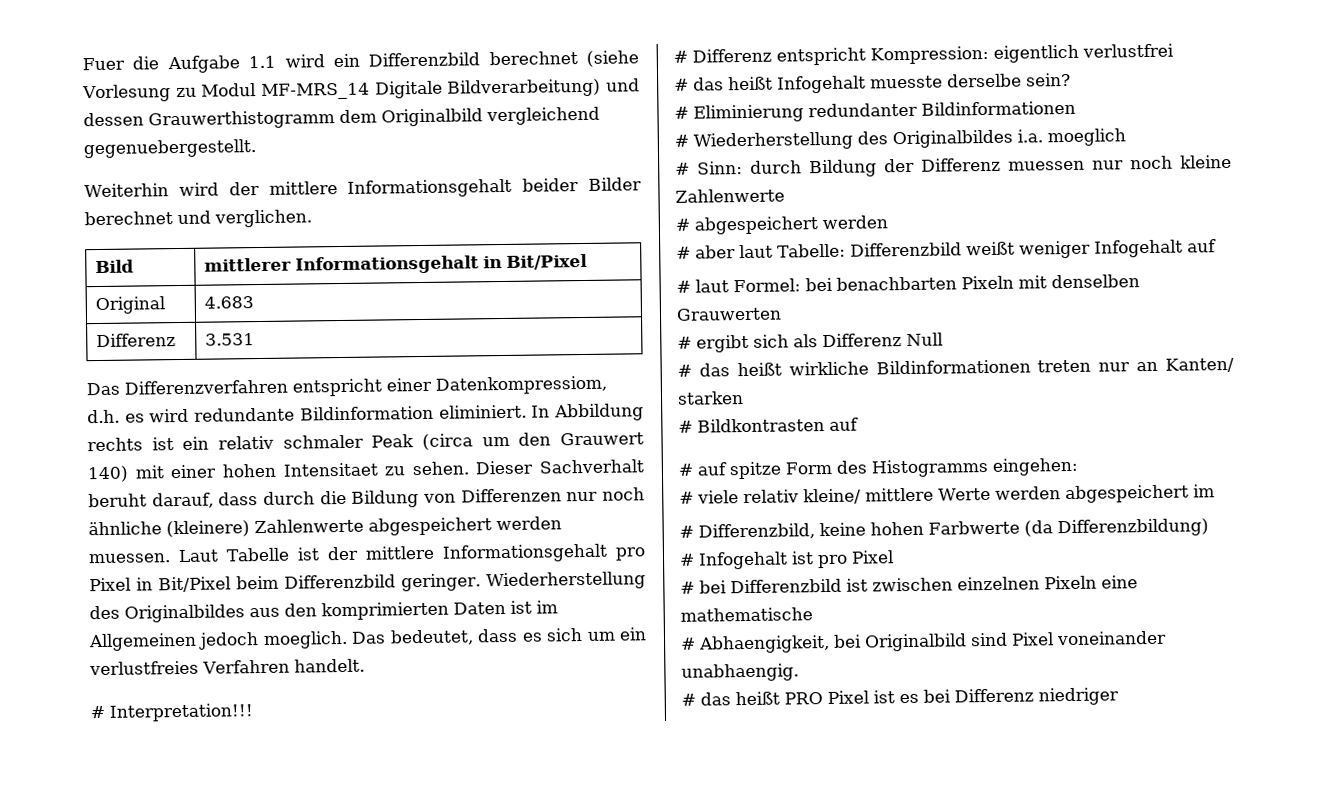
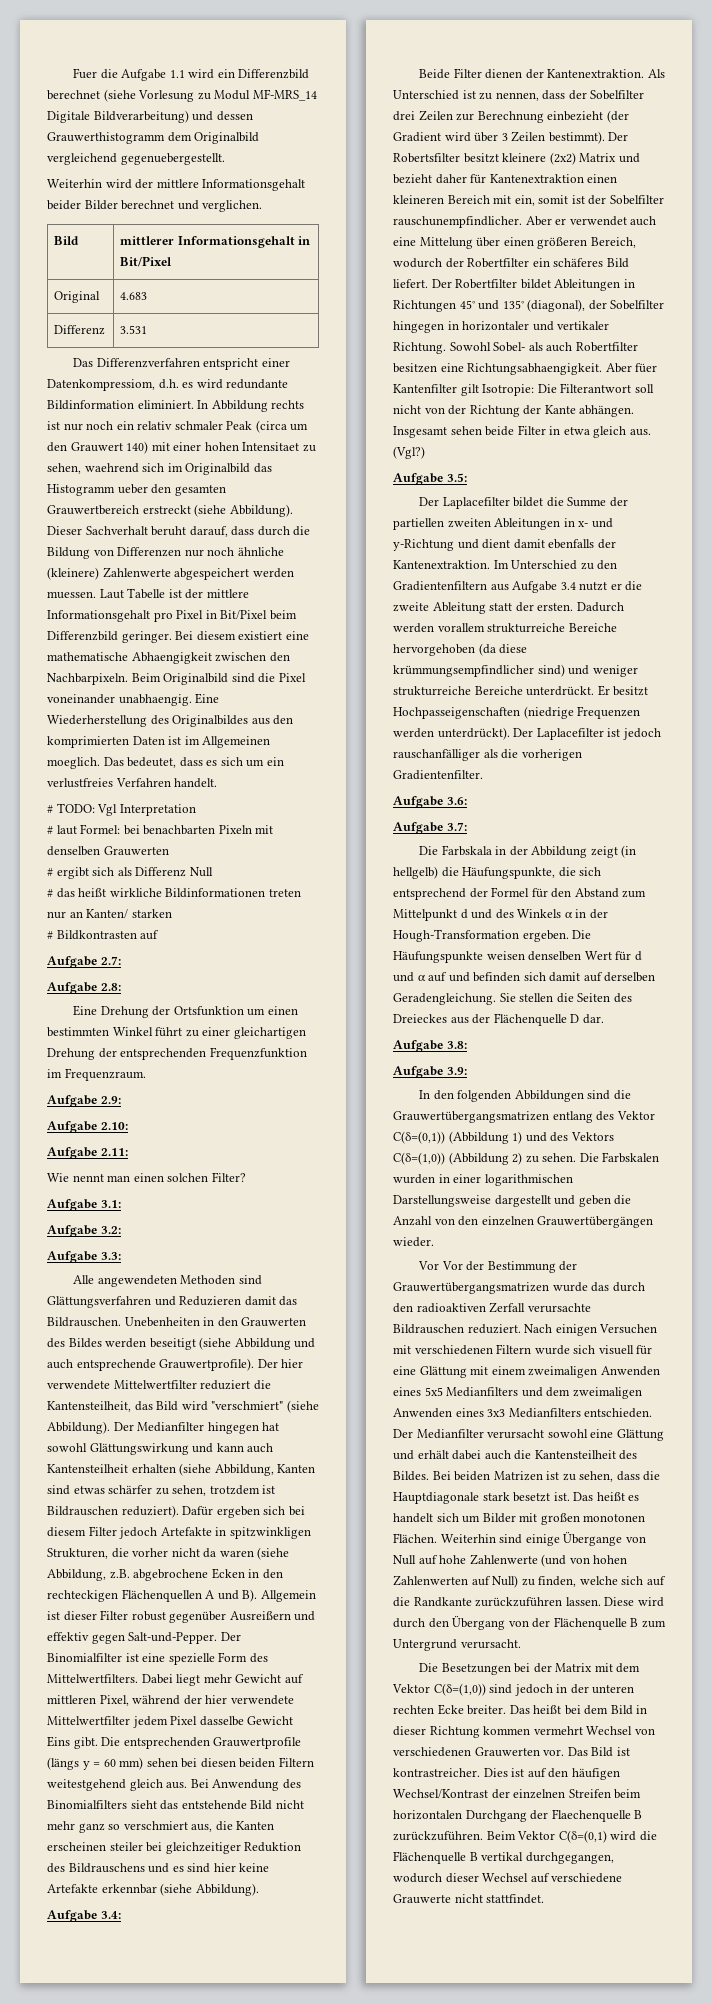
(174, 444) none -> [63,421,114,431] nur noch
[411,461,469,476] sehen. -> [47,463,272,475] [47,484,226,496] [47,504,293,517] sehen, waehrend sich im Originalbild das Histogramm ueber den gesamten Grauwertbereich erstreckt (siehe Abbildung).
(482, 582) none -> [175,631,309,641] [47,652,290,664] [47,673,306,685] [47,693,220,706] Bei diesem existiert eine mathematische Abhaengigkeit zwischen den Nachbarpixeln. Beim Originalbild sind die Pixel voneinander unabhaengig. Eine
[198,632,260,650] jedoch -> (271, 742) none
[109,703,253,722] [673,43,1174,66] [674,72,1071,94] [674,100,1076,123] [674,128,1126,151] [675,154,1232,178] [675,188,785,203] [675,215,888,235] [676,239,1217,259] Interpretation!!! // # Differenz entspricht Kompression: eigentlich verlustfrei // # das heißt Infogehalt muesste derselbe sein? // # Eliminierung redundanter Bildinformationen // # Wiederherstellung des Originalbildes i.a. moeglich // # Sinn: durch Bildung der Differenz muessen nur noch kleine Zahlenwerte // # abgespeichert werden // # aber laut Tabelle: Differenzbild weißt weniger Infogehalt auf -> [56,803,196,816] TODO: Vgl Interpretation
[678,457,1079,480] [679,484,1215,505] [679,518,1209,540] [679,550,894,570] [680,575,1138,594] [680,607,813,622] [680,630,1167,654] [681,663,799,682] [681,687,1119,706] # auf spitze Form des Histogramms eingehen: // # viele relativ kleine/ mittlere Werte werden abgespeichert im // # Differenzbild, keine hohen Farbwerte (da Differenzbildung) // # Infogehalt ist pro Pixel // # bei Differenzbild ist zwischen einzelnen Pixeln eine mathematische // # Abhaengigkeit, bei Originalbild sind Pixel voneinander unabhaengig. // # das heißt PRO Pixel ist es bei Differenz niedriger -> [47,956,121,968] [47,982,121,994] [73,1005,298,1018] [47,1027,306,1039] [47,1047,307,1060] [47,1068,146,1081] [47,1095,121,1107] [47,1121,128,1133] [47,1147,128,1159] [47,1172,246,1182] [47,1199,121,1211] [47,1225,121,1237] [47,1251,121,1263] [73,1275,262,1287] [47,1296,298,1308] [47,1317,307,1327] [47,1337,316,1350] [47,1358,304,1371] [47,1380,271,1390] [47,1400,319,1413] [47,1421,280,1434] [47,1443,274,1455] [47,1463,316,1476] [47,1485,276,1496] [47,1505,305,1518] [47,1526,311,1539] [47,1547,290,1560] [47,1568,283,1581] [47,1589,316,1602] [47,1610,316,1623] [47,1632,241,1644] [47,1652,268,1665] [47,1674,304,1686] [47,1695,294,1706] [47,1716,294,1728] [47,1736,302,1749] [47,1757,314,1770] [47,1779,301,1791] [47,1800,304,1810] [47,1821,275,1833] [47,1842,302,1854] [47,1863,270,1873] [47,1883,259,1896] [47,1910,121,1922] [419,68,665,79] [393,90,645,101] [393,110,629,123] [393,131,629,144] [393,152,640,165] [393,174,618,184] [393,195,664,206] [393,216,657,228] [393,237,636,249] [393,258,629,268] [393,279,635,291] [393,299,665,312] [393,321,610,333] [393,342,638,354] [393,363,658,375] [393,383,654,396] [393,405,635,417] [393,425,651,438] [393,446,425,459] [393,473,467,485] [419,497,628,509] [393,518,613,530] [393,539,616,551] [393,560,618,570] [393,581,643,593] [393,602,624,614] [393,623,617,633] [393,643,528,656] [393,664,638,677] [393,685,649,696] [393,706,641,719] [393,727,661,740] [393,749,582,761] [393,770,483,780] [393,796,467,808] [393,822,467,834] [419,845,637,858] [393,866,602,879] [393,887,647,900] [393,909,608,921] [393,929,592,942] [393,951,642,963] [393,972,656,982] [393,993,632,1005] [393,1013,604,1026] [393,1040,467,1052] [393,1066,467,1078] [419,1090,631,1102] [393,1111,655,1123] [393,1131,614,1144] [393,1152,660,1165] [393,1174,573,1186] [393,1195,632,1207] [393,1216,654,1228] [393,1237,434,1247] [418,1261,578,1273] [393,1282,645,1294] [393,1302,591,1313] [393,1324,658,1336] [393,1344,653,1355] [393,1366,660,1378] [393,1387,642,1399] [393,1408,653,1418] [393,1429,664,1441] [393,1450,638,1460] [393,1471,661,1482] [393,1492,640,1504] [393,1513,646,1525] [393,1532,646,1546] [393,1554,628,1567] [393,1575,666,1588] [393,1597,664,1607] [393,1616,666,1630] [393,1639,521,1651] [419,1663,641,1675] [392,1683,635,1696] [393,1704,648,1715] [393,1726,655,1738] [393,1747,630,1757] [393,1768,620,1780] [393,1789,642,1799] [393,1809,643,1822] [393,1830,657,1843] [393,1851,614,1864] [393,1873,623,1883] [393,1894,545,1904] Aufgabe 2.7: // Aufgabe 2.8: // Eine Drehung der Ortsfunktion um einen bestimmten Winkel führt zu einer gleichartigen Drehung der entsprechenden Frequenzfunktion im Frequenzraum. // Aufgabe 2.9: // Aufgabe 2.10: // Aufgabe 2.11: // Wie nennt man einen solchen Filter? // Aufgabe 3.1: // Aufgabe 3.2: // Aufgabe 3.3: // Alle angewendeten Methoden sind Glättungsverfahren und Reduzieren damit das Bildrauschen. Unebenheiten in den Grauwerten des Bildes werden beseitigt (siehe Abbildung und auch entsprechende Grauwertprofile). Der hier verwendete Mittelwertfilter reduziert die Kantensteilheit, das Bild wird "verschmiert" (siehe Abbildung). Der Medianfilter hingegen hat sowohl Glättungswirkung und kann auch Kantensteilheit erhalten (siehe Abbildung, Kanten sind etwas schärfer zu sehen, trotzdem ist Bildrauschen reduziert). Dafür ergeben sich bei diesem Filter jedoch Artefakte in spitzwinkligen Strukturen, die vorher nicht da waren (siehe Abbildung, z.B. abgebrochene Ecken in den rechteckigen Flächenquellen A und B). Allgemein ist dieser Filter robust gegenüber Ausreißern und effektiv gegen Salt-und-Pepper. Der Binomialfilter ist eine spezielle Form des Mittelwertfilters. Dabei liegt mehr Gewicht auf mittleren Pixel, während der hier verwendete Mittelwertfilter jedem Pixel dasselbe Gewicht Eins gibt. Die entsprechenden Grauwertprofile (längs y = 60 mm) sehen bei diesen beiden Filtern weitestgehend gleich aus. Bei Anwendung des Binomialfilters sieht das entstehende Bild nicht mehr ganz so verschmiert aus, die Kanten erscheinen steiler bei gleichzeitiger Reduktion des Bildrauschens und es sind hier keine Artefakte erkennbar (siehe Abbildung). // Aufgabe 3.4: // Beide Filter dienen der Kantenextraktion. Als Unterschied ist zu nennen, dass der Sobelfilter drei Zeilen zur Berechnung einbezieht (der Gradient wird über 3 Zeilen bestimmt). Der Robertsfilter besitzt kleinere (2x2) Matrix und bezieht daher für Kantenextraktion einen kleineren Bereich mit ein, somit ist der Sobelfilter rauschunempfindlicher. Aber er verwendet auch eine Mittelung über einen größeren Bereich, wodurch der Robertfilter ein schäferes Bild liefert. Der Robertfilter bildet Ableitungen in Richtungen 45° und 135° (diagonal), der Sobelfilter hingegen in horizontaler und vertikaler Richtung. Sowohl Sobel- als auch Robertfilter besitzen eine Richtungsabhaengigkeit. Aber füer Kantenfilter gilt Isotropie: Die Filterantwort soll nicht von der Richtung der Kante abhängen. Insgesamt sehen beide Filter in etwa gleich aus. (Vgl?) // Aufgabe 3.5: // Der Laplacefilter bildet die Summe der partiellen zweiten Ableitungen in x- und y-Richtung und dient damit ebenfalls der Kantenextraktion. Im Unterschied zu den Gradientenfiltern aus Aufgabe 3.4 nutzt er die zweite Ableitung statt der ersten. Dadurch werden vorallem strukturreiche Bereiche hervorgehoben (da diese krümmungsempfindlicher sind) und weniger strukturreiche Bereiche unterdrückt. Er besitzt Hochpasseigenschaften (niedrige Frequenzen werden unterdrückt). Der Laplacefilter ist jedoch rauschanfälliger als die vorherigen Gradientenfilter. // Aufgabe 3.6: // Aufgabe 3.7: // Die Farbskala in der Abbildung zeigt (in hellgelb) die Häufungspunkte, die sich entsprechend der Formel für den Abstand zum Mittelpunkt d und des Winkels α in der Hough-Transformation ergeben. Die Häufungspunkte weisen denselben Wert für d und α auf und befinden sich damit auf derselben Geradengleichung. Sie stellen die Seiten des Dreieckes aus der Flächenquelle D dar. // Aufgabe 3.8: // Aufgabe 3.9: // In den folgenden Abbildungen sind die Grauwertübergangsmatrizen entlang des Vektor C(δ=(0,1)) (Abbildung 1) und des Vektors C(δ=(1,0)) (Abbildung 2) zu sehen. Die Farbskalen wurden in einer logarithmischen Darstellungsweise dargestellt und geben die Anzahl von den einzelnen Grauwertübergängen wieder. // Vor Vor der Bestimmung der Grauwertübergangsmatrizen wurde das durch den radioaktiven Zerfall verursachte Bildrauschen reduziert. Nach einigen Versuchen mit verschiedenen Filtern wurde sich visuell für eine Glättung mit einem zweimaligen Anwenden eines 5x5 Medianfilters und dem zweimaligen Anwenden eines 3x3 Medianfilters entschieden. Der Medianfilter verursacht sowohl eine Glättung und erhält dabei auch die Kantensteilheit des Bildes. Bei beiden Matrizen ist zu sehen, dass die Hauptdiagonale stark besetzt ist. Das heißt es handelt sich um Bilder mit großen monotonen Flächen. Weiterhin sind einige Übergange von Null auf hohe Zahlenwerte (und von hohen Zahlenwerten auf Null) zu finden, welche sich auf die Randkante zurückzuführen lassen. Diese wird durch den Übergang von der Flächenquelle B zum Untergrund verursacht. // Die Besetzungen bei der Matrix mit dem Vektor C(δ=(1,0)) sind jedoch in der unteren rechten Ecke breiter. Das heißt bei dem Bild in dieser Richtung kommen vermehrt Wechsel von verschiedenen Grauwerten vor. Das Bild ist kontrastreicher. Dies ist auf den häufigen Wechsel/Kontrast der einzelnen Streifen beim horizontalen Durchgang der Flaechenquelle B zurückzuführen. Beim Vektor C(δ=(0,1) wird die Flächenquelle B vertikal durchgegangen, wodurch dieser Wechsel auf verschiedene Grauwerte nicht stattfindet.

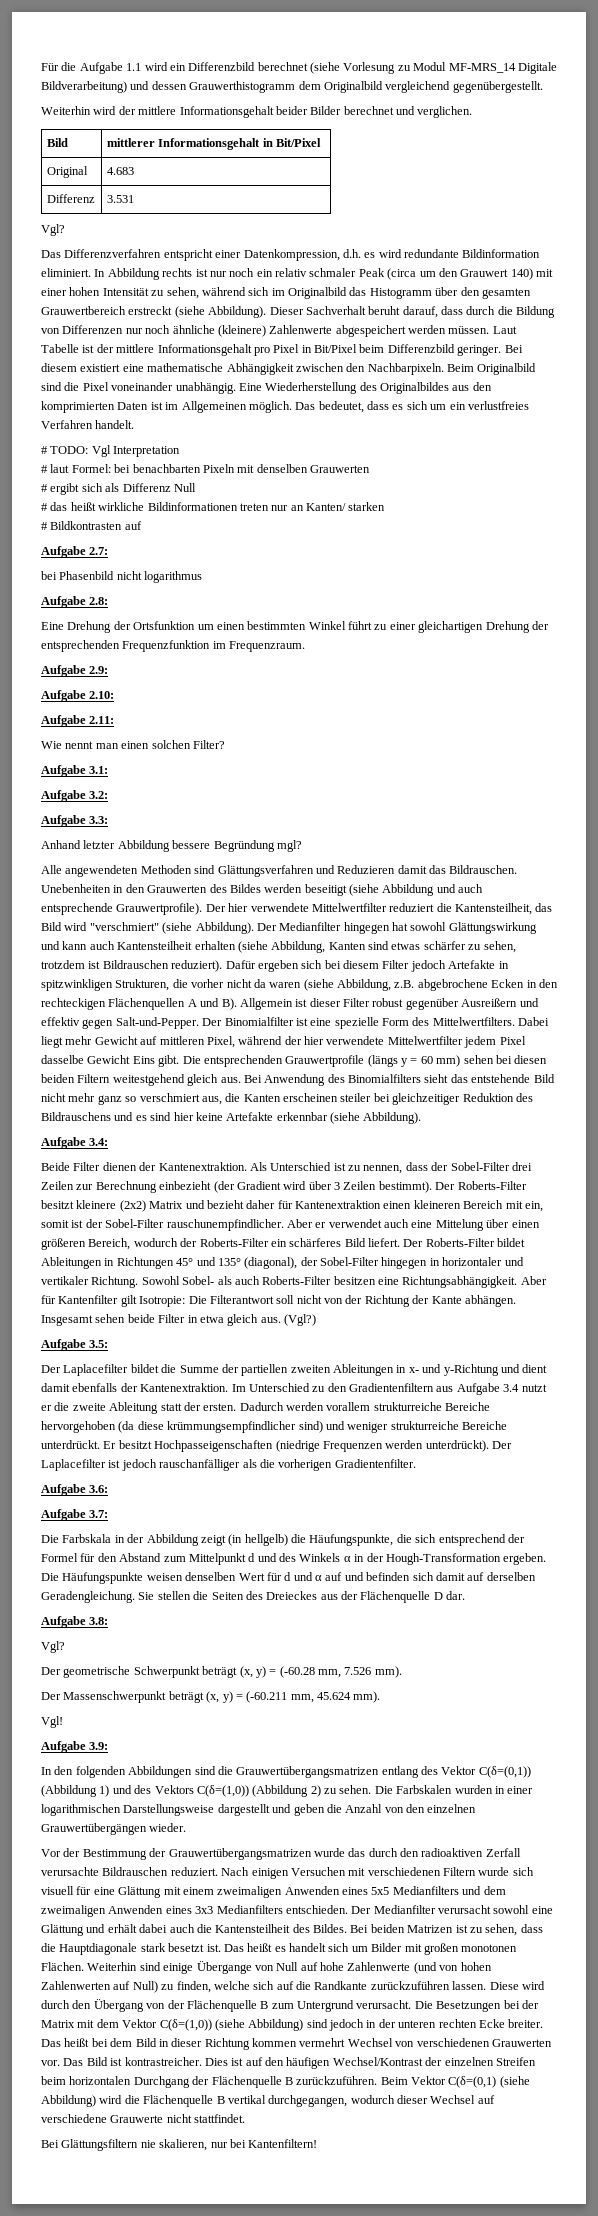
[73,68,98,79] Fuer -> [41,63,59,71] Für
[120,153,225,165] gegenuebergestellt. -> [452,81,543,93] gegenübergestellt.
(148, 329) none -> [41,224,65,236] // Vgl?
[47,379,155,391] Datenkompressiom, -> [243,249,340,261] Datenkompression,
[242,442,316,452] [47,463,139,474] Intensitaet zu sehen, waehrend -> [102,287,246,299] Intensität zu sehen, während
[117,484,148,494] ueber -> [435,287,459,296] über
[47,591,96,599] muessen. -> [448,326,490,334] müssen.
[131,652,212,664] Abhaengigkeit -> [226,363,294,375] Abhängigkeit
[118,694,192,706] unabhaengig. -> [175,382,236,394] unabhängig.
[47,757,100,769] moeglich. -> [248,401,292,413] möglich.
(121, 960) none -> [41,571,203,583] // bei Phasenbild nicht logarithmus
(121, 1256) none -> [41,840,302,852] // Anhand letzter Abbildung bessere Begründung mgl?
[590,90,645,100] Sobelfilter -> [450,1162,510,1171] Sobel-Filter
[393,153,460,163] Robertsfilter -> [457,1181,527,1190] Roberts-Filter
[609,195,664,205] Sobelfilter -> [105,1219,165,1228] Sobel-Filter
[467,258,604,268] Robertfilter ein schäferes -> [199,1238,342,1247] Roberts-Filter ein schärferes
[455,279,518,289] Robertfilter -> [425,1238,495,1247] Roberts-Filter
[610,300,665,310] Sobelfilter -> [320,1257,379,1266] Sobel-Filter
[575,342,638,352] Robertfilter -> [262,1276,332,1285] Roberts-Filter
[467,363,658,375] Richtungsabhaengigkeit. Aber füer -> [402,1276,547,1288] [41,1295,56,1304] Richtungsabhängigkeit. Aber für
(467, 1045) none -> [41,1641,65,1653] [41,1666,402,1678] [41,1691,381,1703] [41,1716,63,1728] // Vgl? // Der geometrische Schwerpunkt beträgt (x, y) = (-60.28 mm, 7.526 mm). // Der Massenschwerpunkt beträgt (x, y) = (-60.211 mm, 45.624 mm). // Vgl!
[441,1261,463,1270] Vor -> (61, 1853) none
(521, 1644) // -> (412, 2004) none
(486, 1689) none -> [214,2019,304,2031] (siehe Abbildung)
[551,1809,631,1822] Flaechenquelle -> [211,2076,282,2088] Flächenquelle
(607, 1836) none -> [499,2076,530,2088] [41,2095,96,2107] (siehe Abbildung)
(545, 1899) none -> [41,2139,318,2151] // Bei Glättungsfiltern nie skalieren, nur bei Kantenfiltern!

